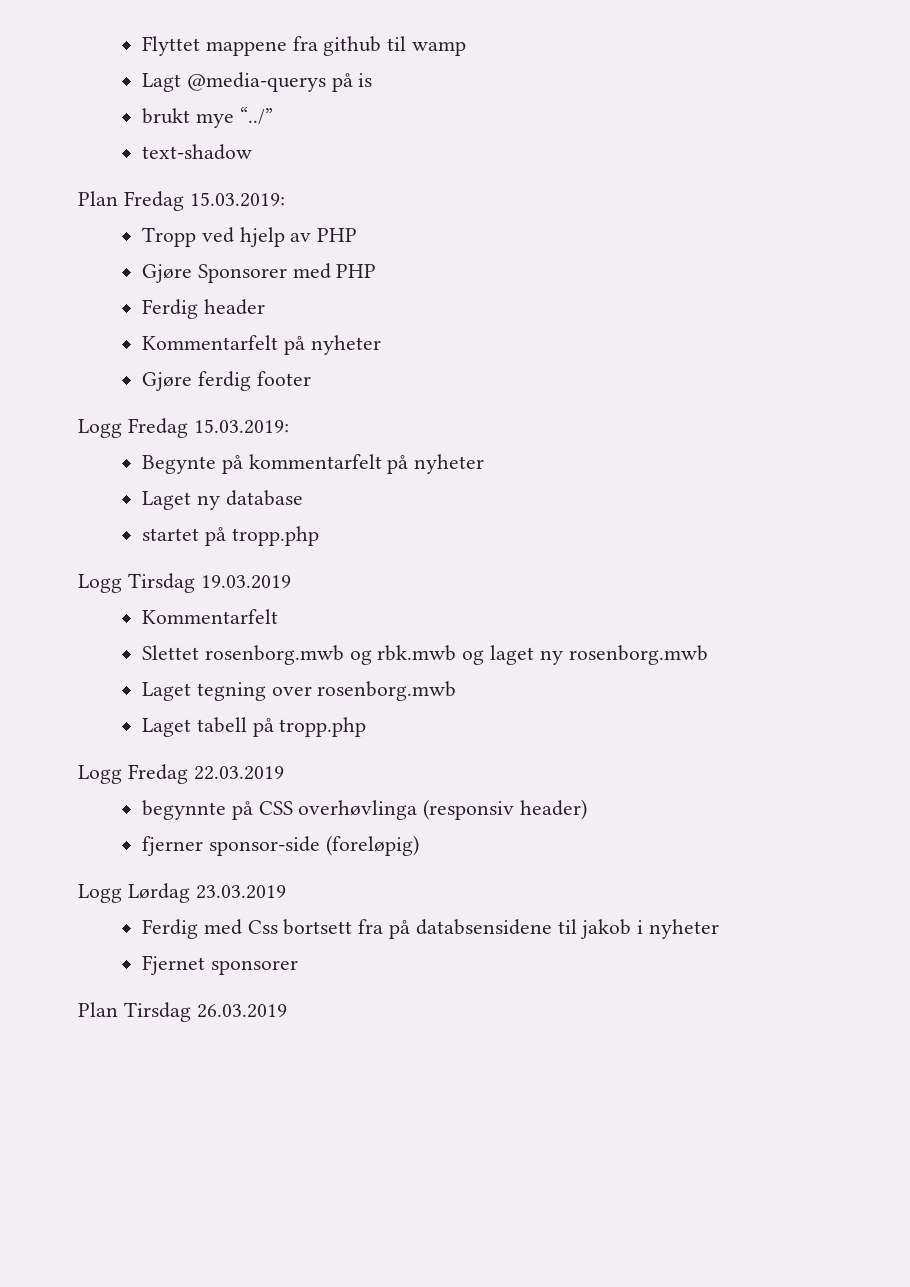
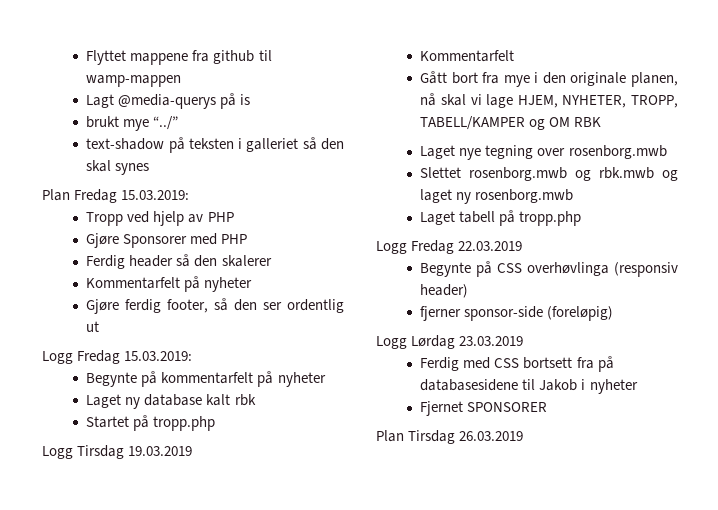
[412,41,467,56] wamp -> [86,75,182,87] wamp-mappen
(253, 152) none -> [168,137,344,153] [86,160,150,175] på teksten i galleriet så den skal synes
(265, 307) none -> [176,254,272,267] så den skalerer
[256,371,311,386] footer -> [167,298,344,313] [86,321,100,332] footer, så den ser ordentlig ut
[142,528,200,541] // startet -> [206,394,256,406] [86,416,130,428] kalt rbk // Startet
(279, 616) none -> [420,71,678,87] [420,93,678,108] [420,116,602,130] [420,145,667,160] // Gått bort fra mye i den originale planen, nå skal vi lage HJEM, NYHETER, TROPP, TABELL/KAMPER og OM RBK // Laget nye tegning over rosenborg.mwb
[142,681,457,701] // Laget tegning over rosenborg.mwb -> (574, 196) none
[142,800,227,820] begynnte -> [420,262,472,277] Begynte
[247,920,278,934] Css -> [494,358,520,368] CSS
[415,919,632,939] databsensidene til jakob -> [420,379,578,391] databasesidene til Jakob
[210,960,298,975] sponsorer -> [467,402,548,412] SPONSORER

